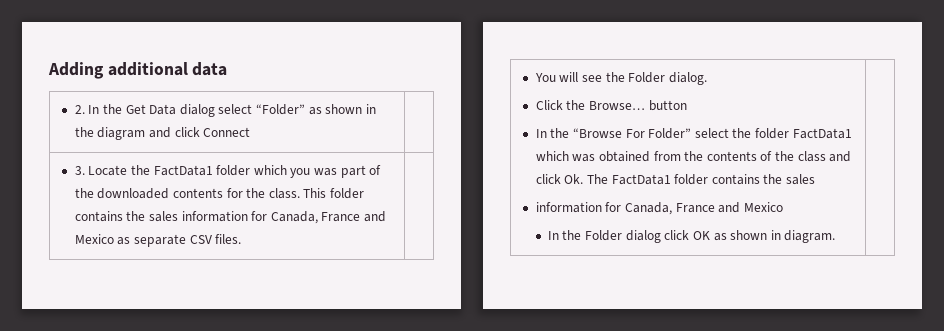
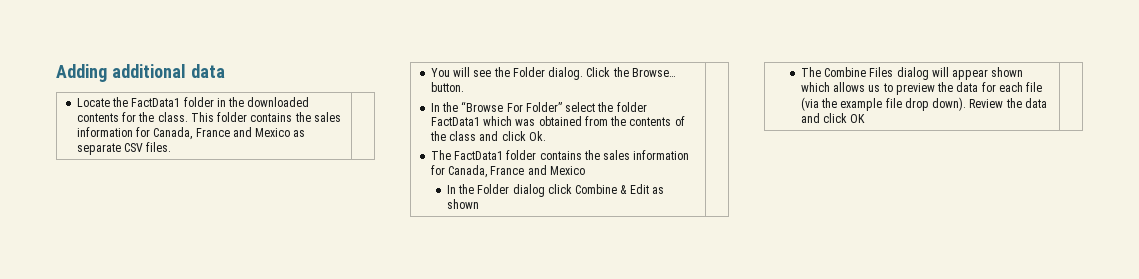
[74,104,377,117] [74,127,251,140] [74,165,382,178] 2. In the Get Data dialog select “Folder” as shown in the diagram and click Connect | // 3. Locate the FactData1 folder which you was part of -> [76,97,226,107] Locate the FactData1 folder in
(707, 78) // -> (584, 73) none
[648,100,687,111] button -> [430,82,464,92] button.
(584, 179) none -> (546, 136) //
(816, 179) // -> (631, 155) none
[692,230,836,243] OK as shown in diagram. -> [575,184,664,194] [446,199,479,209] [800,67,1024,80] [800,82,1042,95] [800,97,1047,111] [800,113,866,123] Combine & Edit as shown | // The Combine Files dialog will appear shown which allows us to preview the data for each file (via the example file drop down). Review the data and click OK

